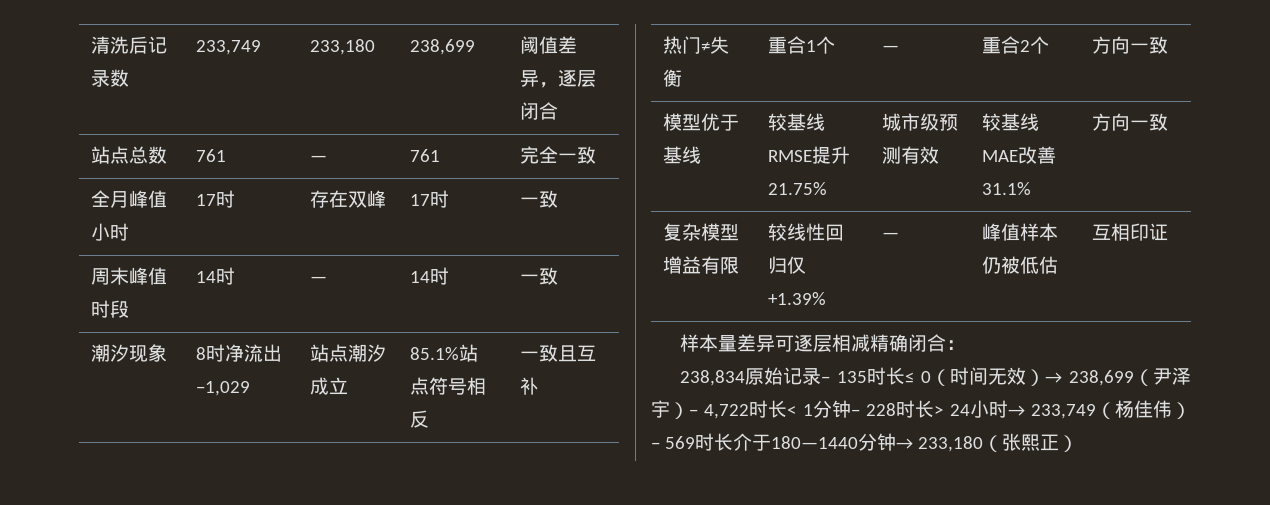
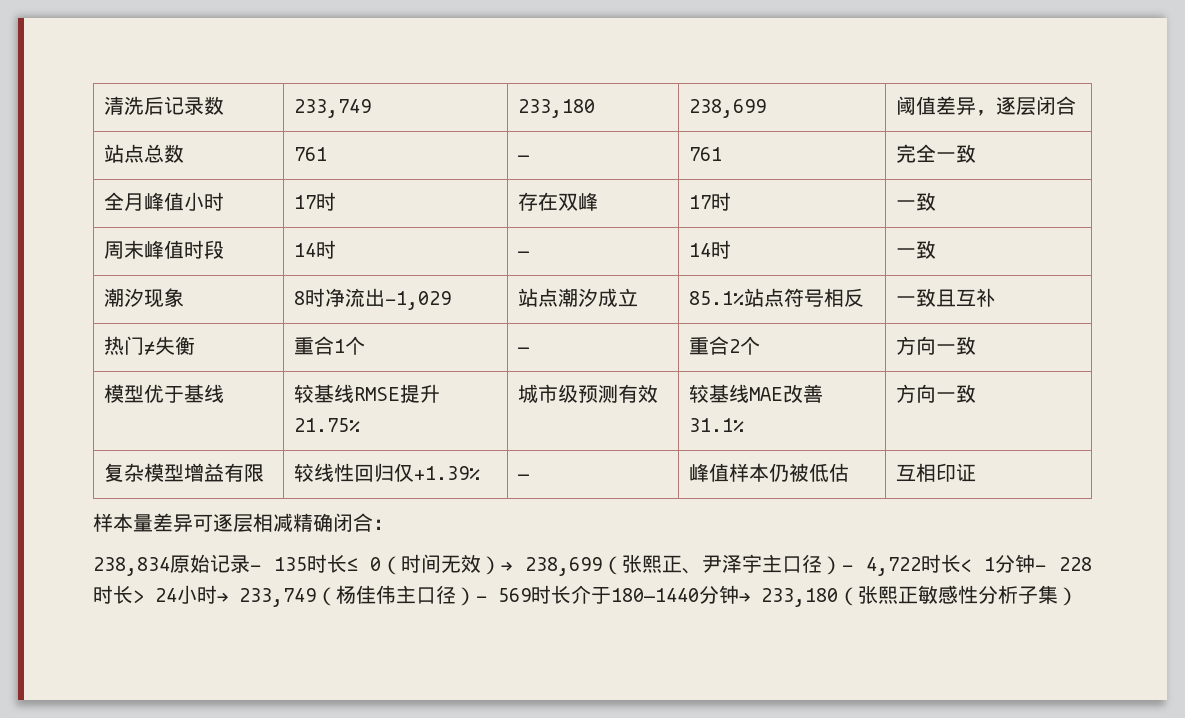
[1153,367,1191,385] [651,400,670,418] 尹泽宇 -> [622,554,822,574] 张熙正、尹泽宇主口径
(1172, 409) none -> [396,585,456,604] 主口径
(1059, 442) none -> [918,585,1058,604] 敏感性分析子集

